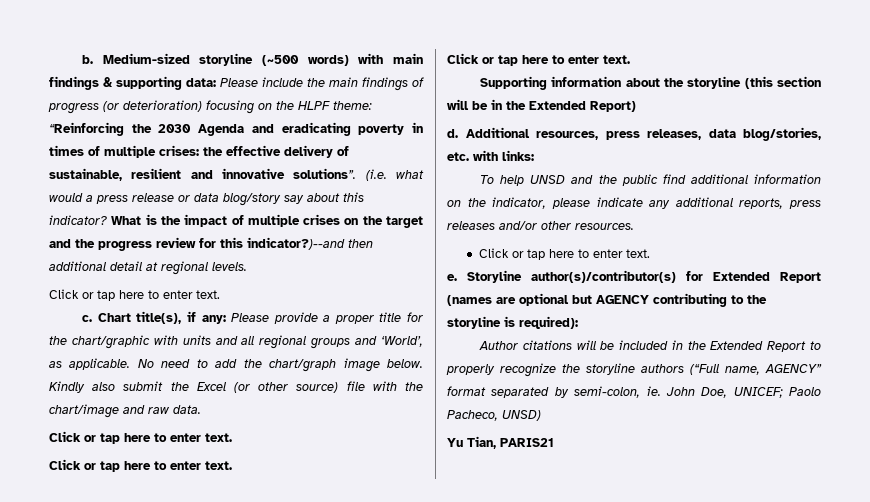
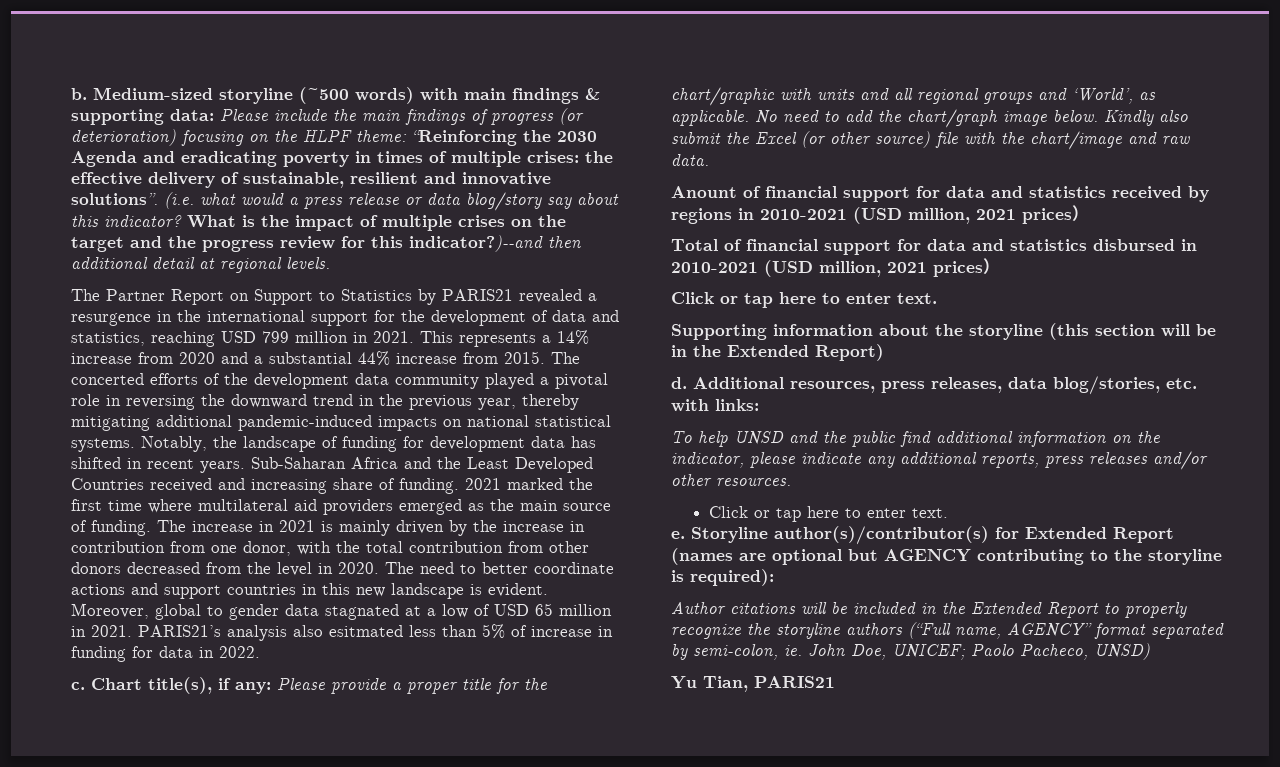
[49,289,220,301] Click or tap here to enter text. -> [71,289,597,305] [71,310,619,326] [71,330,589,347] [71,351,580,366] [71,373,608,389] [71,394,579,410] [71,415,611,431] [71,436,596,452] [71,457,593,473] [71,478,593,494] [71,499,611,515] [71,520,585,536] [71,541,589,556] [71,562,614,576] [71,583,548,599] [71,603,612,620] [71,624,613,641] [71,646,260,662] The Partner Report on Support to Statistics by PARIS21 revealed a resurgence in the international support for the development of data and statistics, reaching USD 799 million in 2021. This represents a 14% increase from 2020 and a substantial 44% increase from 2015. The concerted efforts of the development data community played a pivotal role in reversing the downward trend in the previous year, thereby mitigating additional pandemic-induced impacts on national statistical systems. Notably, the landscape of funding for development data has shifted in recent years. Sub-Saharan Africa and the Least Developed Countries received and increasing share of funding. 2021 marked the first time where multilateral aid providers emerged as the main source of funding. The increase in 2021 is mainly driven by the increase in contribution from one donor, with the total contribution from other donors decreased from the level in 2020. The need to better coordinate actions and support countries in this new landscape is evident. Moreover, global to gender data stagnated at a low of USD 65 million in 2021. PARIS21’s analysis also esitmated less than 5% of increase in funding for data in 2022.
[49,431,232,444] [49,459,232,472] Click or tap here to enter text. // Click or tap here to enter text. -> [671,186,1209,202] [671,205,1089,224] [671,239,1197,255] [671,258,1000,277] Anount of financial support for data and statistics received by regions in 2010-2021 (USD million, 2021 prices） // Total of financial support for data and statistics disbursed in 2010-2021 (USD million, 2021 prices）

